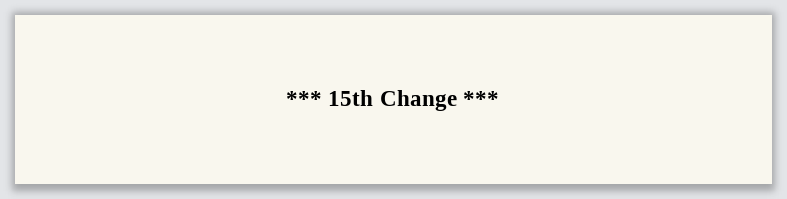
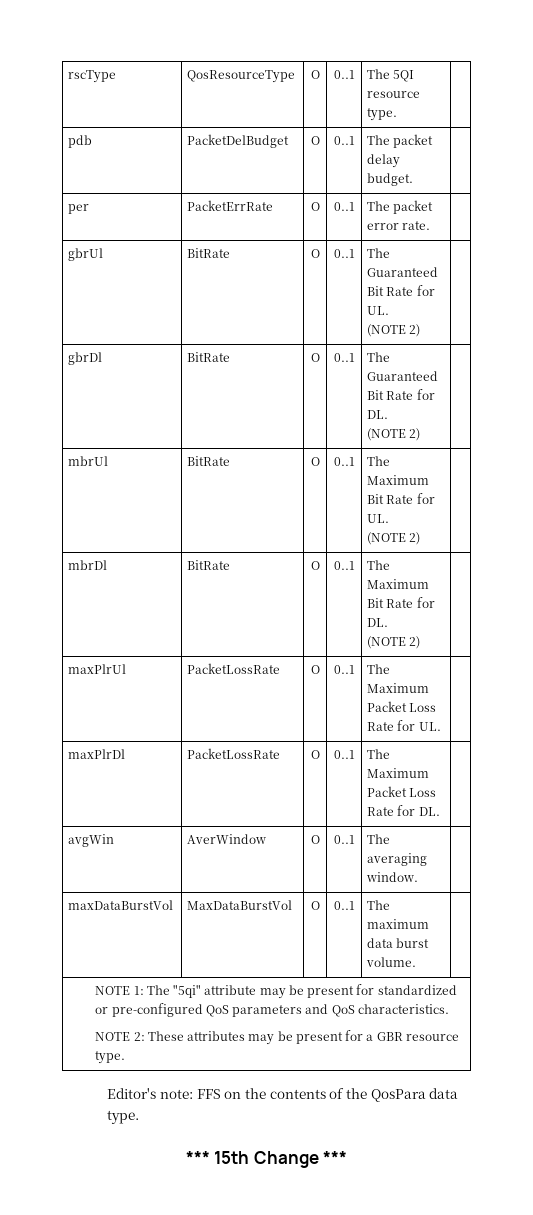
(286, 98) none -> [68,70,117,83] [187,70,296,83] [310,70,320,79] [333,70,355,79] [367,69,415,82] [367,91,421,98] [367,108,398,121] [68,135,93,148] [187,134,290,148] [310,136,320,145] [333,136,355,145] [367,134,434,148] [367,154,401,168] [367,173,414,186] [68,204,90,214] [187,200,274,211] [310,202,320,211] [333,202,355,211] [367,200,434,214] [367,221,431,230] [68,248,104,261] [187,248,231,258] [310,249,320,258] [333,249,355,258] [367,248,391,258] [367,267,439,277] [367,285,435,296] [367,306,390,315] [367,324,421,337] [68,352,103,365] [187,352,231,362] [310,353,320,362] [333,353,355,362] [367,352,391,362] [367,371,439,381] [367,389,435,400] [367,410,389,419] [367,428,421,441] [68,456,109,466] [187,456,231,466] [310,457,320,466] [333,457,355,466] [367,456,391,466] [367,475,430,485] [367,493,435,504] [367,514,390,523] [367,532,421,545] [68,560,108,570] [187,560,231,570] [310,561,320,570] [333,561,355,570] [367,560,391,570] [367,579,430,589] [367,597,435,608] [367,618,389,627] [367,636,421,649] [68,664,127,674] [187,663,281,674] [310,665,320,674] [333,665,355,674] [367,664,391,674] [367,683,430,693] [367,701,437,712] [367,720,441,731] [68,749,126,759] [187,748,281,759] [310,750,320,759] [333,750,355,759] [367,749,391,759] [367,768,430,778] [367,786,437,797] [367,805,440,816] [68,834,115,847] [187,834,267,844] [310,835,320,844] [333,835,355,844] [367,834,391,844] [367,853,428,866] [366,872,419,882] [68,900,174,910] [187,900,293,910] [310,901,320,910] [333,901,355,910] [367,900,391,910] [367,919,430,929] [367,938,430,948] [366,957,417,967] [95,984,457,999] [95,1003,449,1017] [95,1030,459,1045] [95,1051,126,1064] [107,1088,459,1102] [107,1110,140,1124] rscType | QosResourceType | O | 0..1 | The 5QI resource type. | // pdb | PacketDelBudget | O | 0..1 | The packet delay budget. | // per | PacketErrRate | O | 0..1 | The packet error rate. | // gbrUl | BitRate | O | 0..1 | The Guaranteed Bit Rate for UL. // (NOTE 2) | // gbrDl | BitRate | O | 0..1 | The Guaranteed Bit Rate for DL. // (NOTE 2) | // mbrUl | BitRate | O | 0..1 | The Maximum Bit Rate for UL. // (NOTE 2) | // mbrDl | BitRate | O | 0..1 | The Maximum Bit Rate for DL. // (NOTE 2) | // maxPlrUl | PacketLossRate | O | 0..1 | The Maximum Packet Loss Rate for UL. | // maxPlrDl | PacketLossRate | O | 0..1 | The Maximum Packet Loss Rate for DL. | // avgWin | AverWindow | O | 0..1 | The averaging window. | // maxDataBurstVol | MaxDataBurstVol | O | 0..1 | The maximum data burst volume. | // NOTE 1: The "5qi" attribute may be present for standardized or pre-configured QoS parameters and QoS characteristics. // NOTE 2: These attributes may be present for a GBR resource type. // Editor's note: FFS on the contents of the QosPara data type. //

